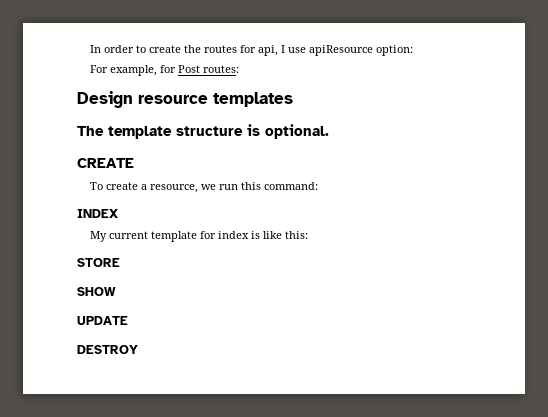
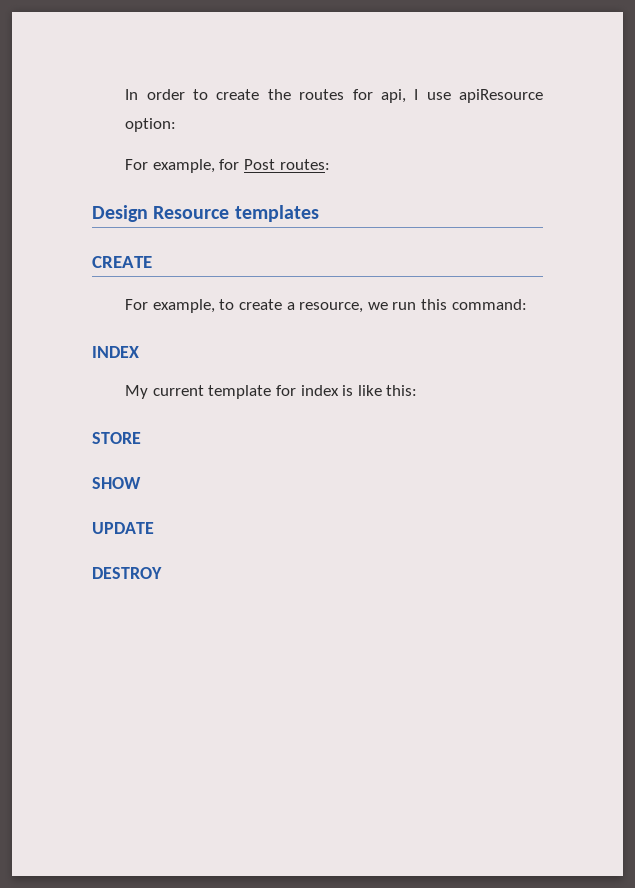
[138,95,208,104] resource -> [153,206,230,219] Resource
[77,124,329,139] [77,158,134,168] [89,182,103,190] The template structure is optional. // CREATE // To -> [92,256,152,268] [125,299,235,313] CREATE // For example, to

